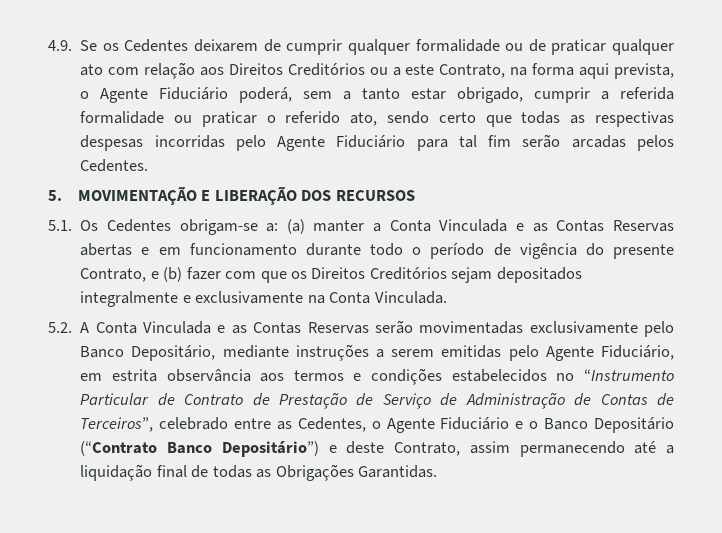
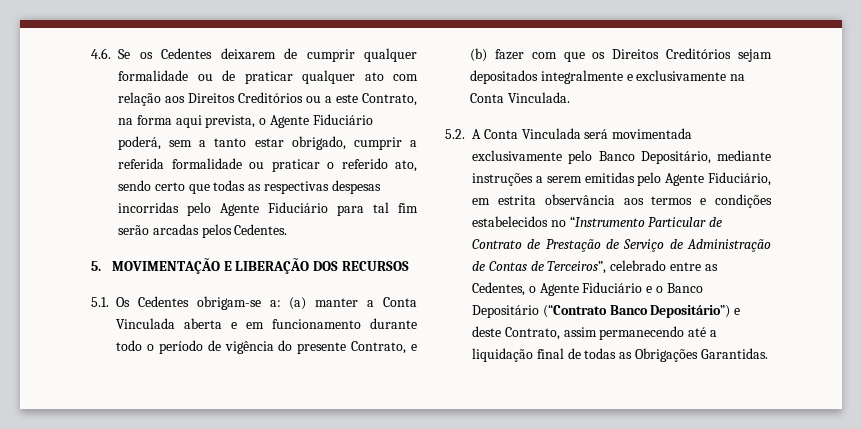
[48,40,72,51] 4.9. -> [91,48,111,59] 4.6.
[516,220,674,232] [80,243,133,256] e as Contas Reservas abertas -> [184,318,222,329] aberta
[217,320,524,334] e as Contas Reservas serão movimentadas -> [584,128,693,139] será movimentada

